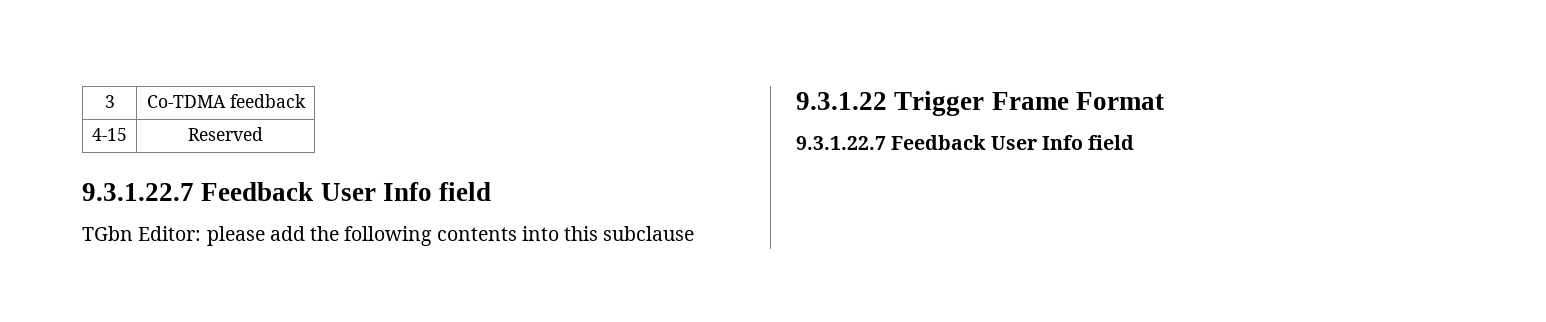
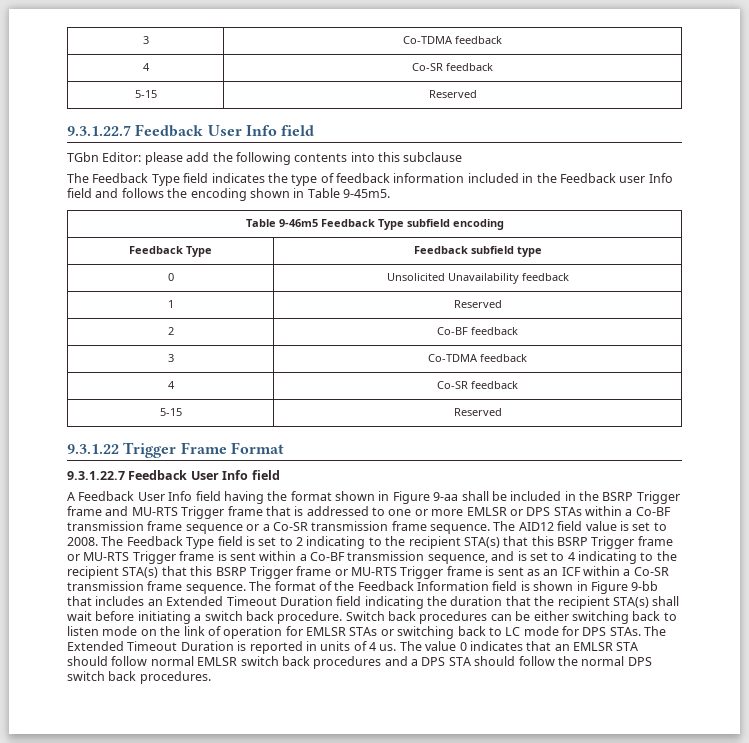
[104,95,115,108] [146,94,306,108] [92,128,127,141] 3 | Co-TDMA feedback // 4-15 -> [142,36,149,44] [403,36,502,44] [142,63,150,71] [412,63,493,71] [134,90,157,98] 3 | Co-TDMA feedback // 4 | Co-SR feedback // 5-15
(695, 233) none -> [67,173,673,186] [67,188,390,201] [245,219,504,230] [129,246,212,257] [413,246,542,257] [167,273,174,281] [386,273,569,284] [167,300,174,308] [453,300,502,308] [167,327,174,335] [437,327,518,335] [167,354,174,362] [428,354,527,362] [167,381,175,389] [437,381,518,389] [159,408,182,416] [453,408,502,416] // The Feedback Type field indicates the type of feedback information included in the Feedback user Info field and follows the encoding shown in Table 9-45m5. // Table 9-46m5 Feedback Type subfield encoding // Feedback Type | Feedback subfield type // 0 | Unsolicited Unavailability feedback // 1 | Reserved // 2 | Co-BF feedback // 3 | Co-TDMA feedback // 4 | Co-SR feedback // 5-15 | Reserved
(1135, 142) none -> [67,491,680,504] [67,506,671,519] [67,521,667,534] [67,536,673,549] [67,551,677,564] [67,566,669,579] [67,581,659,594] [67,596,680,609] [67,611,677,624] [67,626,667,639] [67,641,639,654] [67,656,652,669] [67,671,211,684] // A Feedback User Info field having the format shown in Figure 9-aa shall be included in the BSRP Trigger frame and MU-RTS Trigger frame that is addressed to one or more EMLSR or DPS STAs within a Co-BF transmission frame sequence or a Co-SR transmission frame sequence. The AID12 field value is set to 2008. The Feedback Type field is set to 2 indicating to the recipient STA(s) that this BSRP Trigger frame or MU-RTS Trigger frame is sent within a Co-BF transmission sequence, and is set to 4 indicating to the recipient STA(s) that this BSRP Trigger frame or MU-RTS Trigger frame is sent as an ICF within a Co-SR transmission frame sequence. The format of the Feedback Information field is shown in Figure 9-bb that includes an Extended Timeout Duration field indicating the duration that the recipient STA(s) shall wait before initiating a switch back procedure. Switch back procedures can be either switching back to listen mode on the link of operation for EMLSR STAs or switching back to LC mode for DPS STAs. The Extended Timeout Duration is reported in units of 4 us. The value 0 indicates that an EMLSR STA should follow normal EMLSR switch back procedures and a DPS STA should follow the normal DPS switch back procedures.

